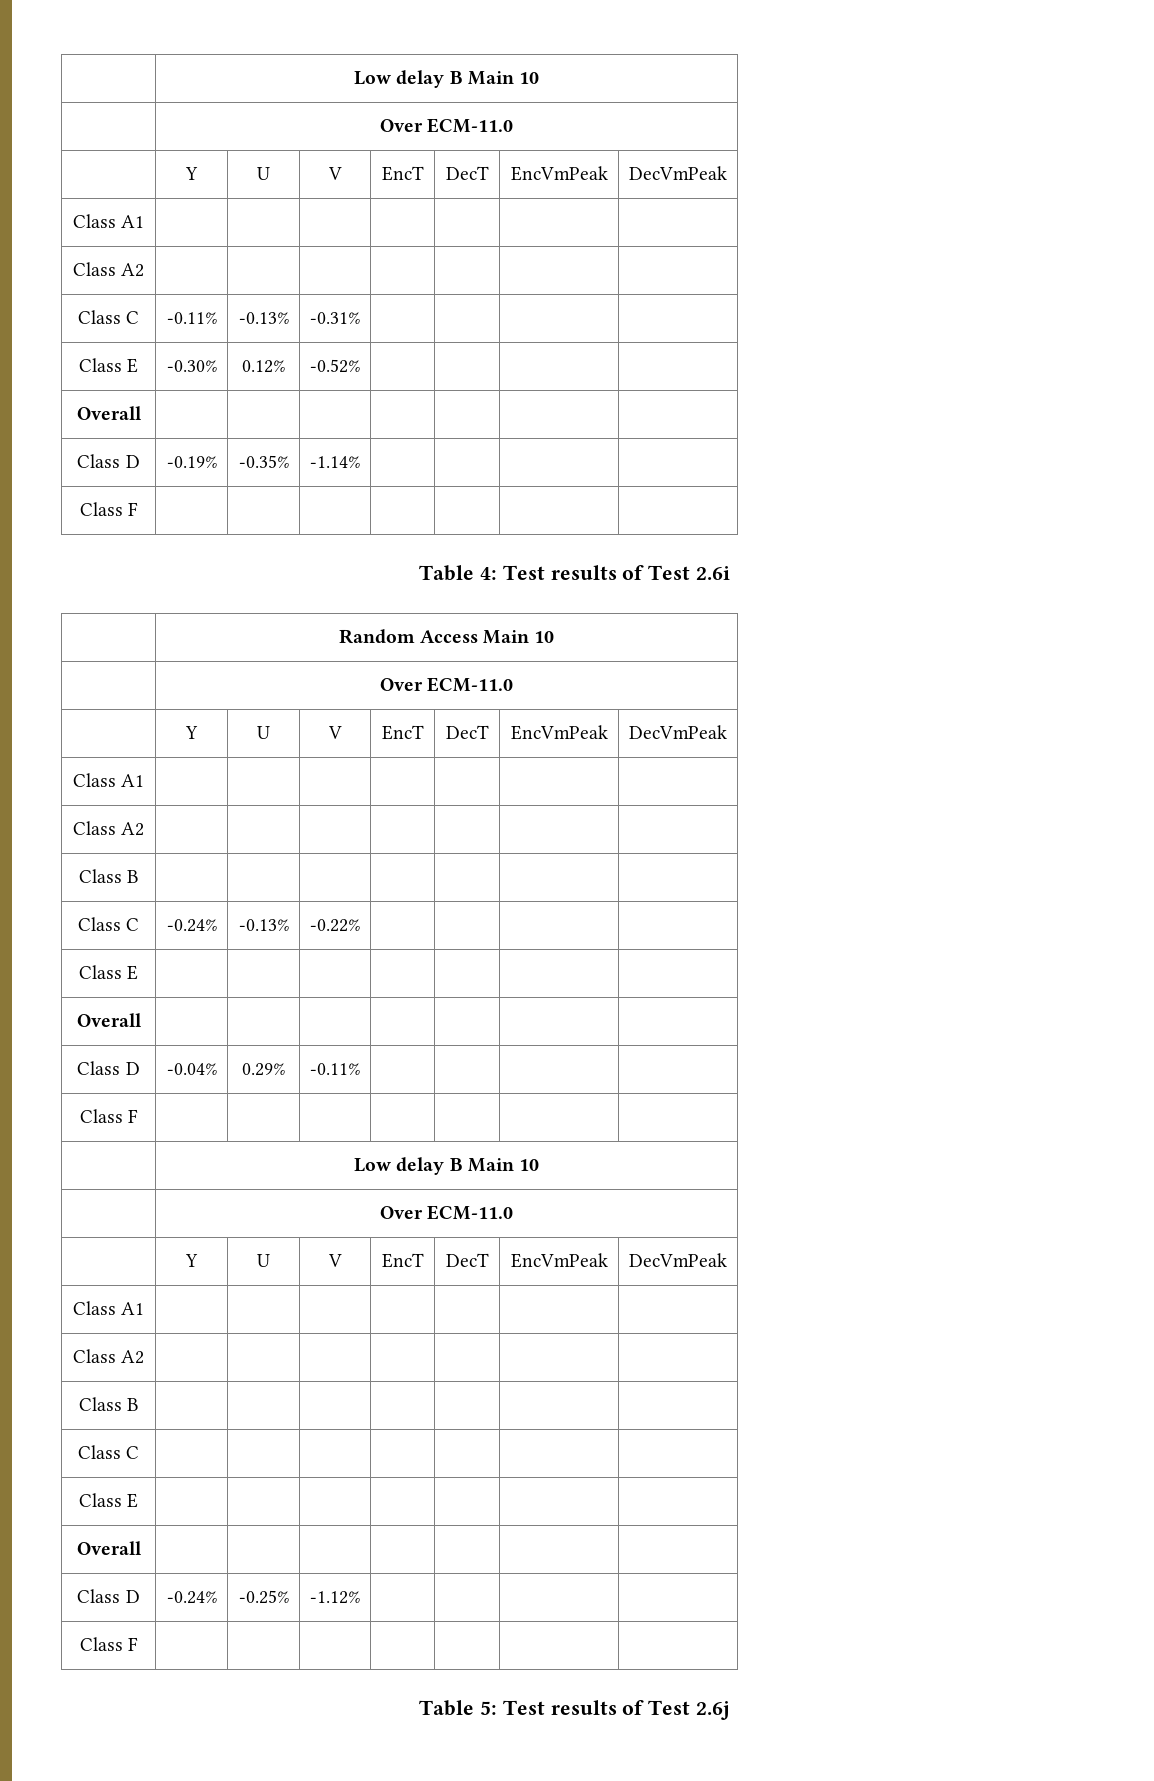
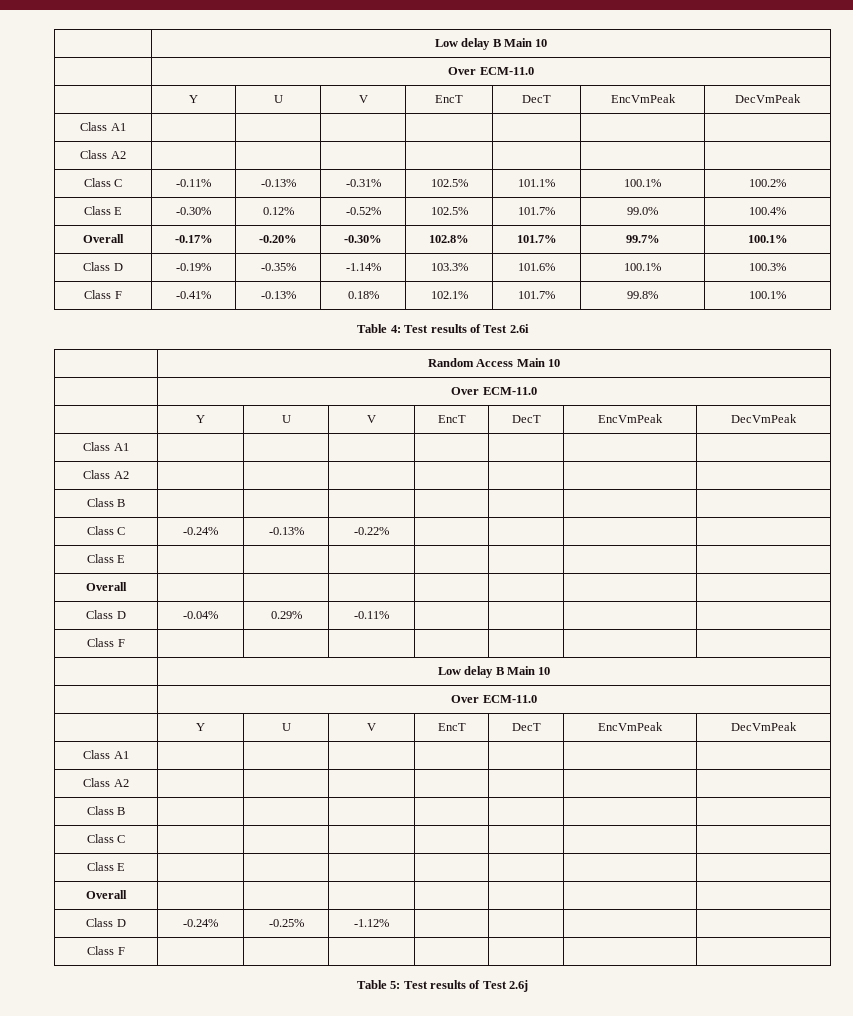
(360, 318) | | | -> [430,179,468,187] [518,179,555,187] [624,179,661,187] [749,179,786,187] 102.5% | 101.1% | 100.1% | 100.2%
[76,406,142,420] | | | // Overall | | | | | | | -> [430,207,468,215] [518,207,555,215] [627,207,658,215] [749,207,786,215] [83,234,124,243] [174,235,213,243] [259,235,297,243] [344,235,382,243] [429,235,469,243] [516,235,557,243] [625,235,660,243] [747,235,788,243] 102.5% | 101.7% | 99.0% | 100.4% // Overall | -0.17% | -0.20% | -0.30% | 102.8% | 101.7% | 99.7% | 100.1%
[79,502,139,516] | | | // Class F | | | | | | | -> [430,263,468,271] [518,263,555,271] [624,263,661,271] [749,263,786,271] [84,290,122,299] [176,291,211,299] [260,291,296,299] [347,291,379,299] [430,291,468,299] [518,291,555,299] [627,291,658,299] [749,291,786,299] 103.3% | 101.6% | 100.1% | 100.3% // Class F | -0.41% | -0.13% | 0.18% | 102.1% | 101.7% | 99.8% | 100.1%

